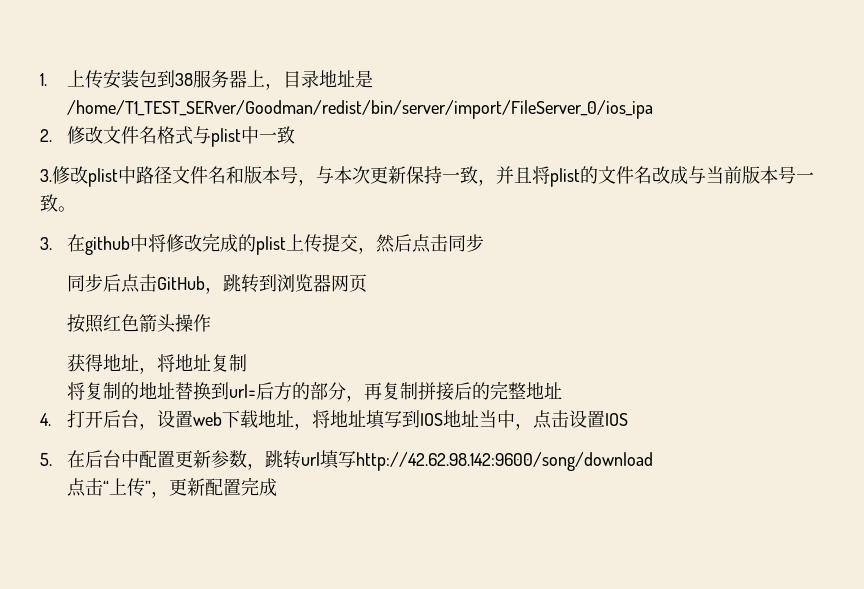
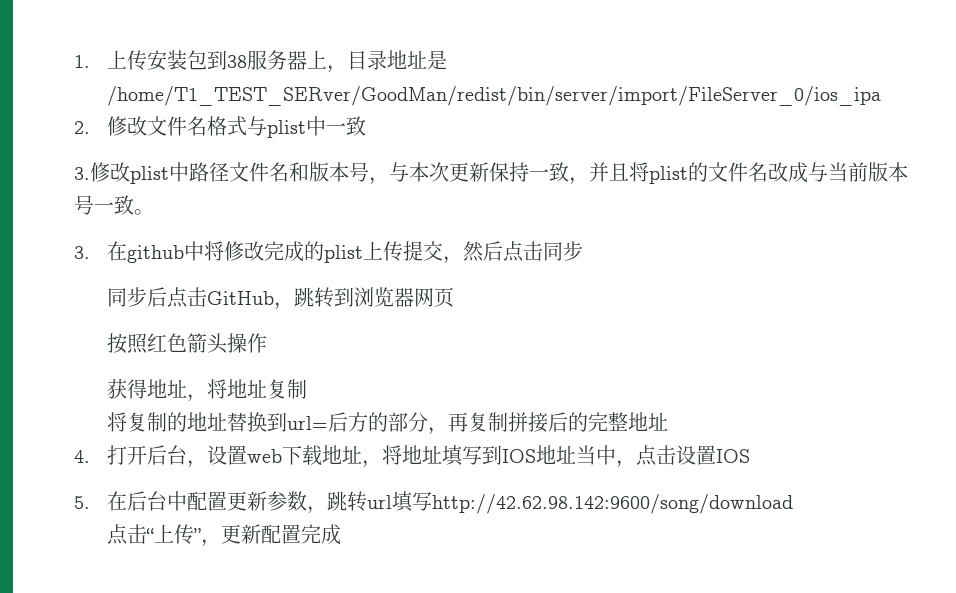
[67,100,654,119] /home/T1_TEST_SERver/Goodman/redist/bin/server/import/FileServer_0/ios_ipa -> [106,86,881,106] /home/T1_TEST_SERver/GoodMan/redist/bin/server/import/FileServer_0/ios_ipa

